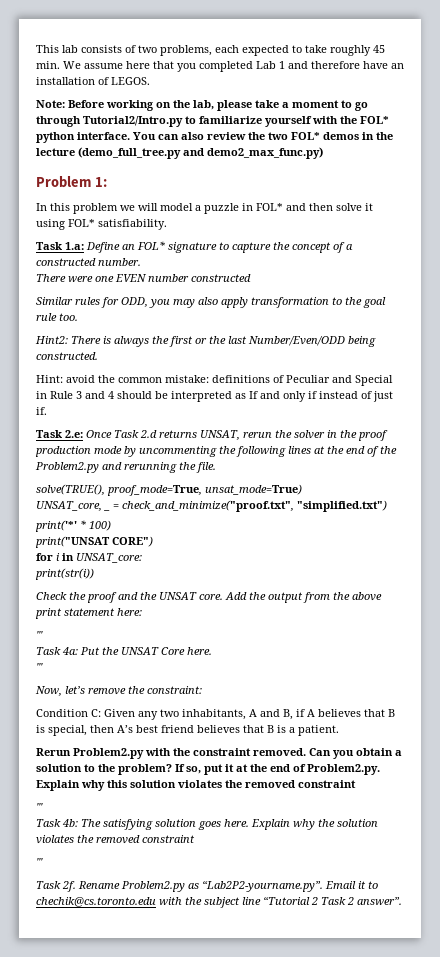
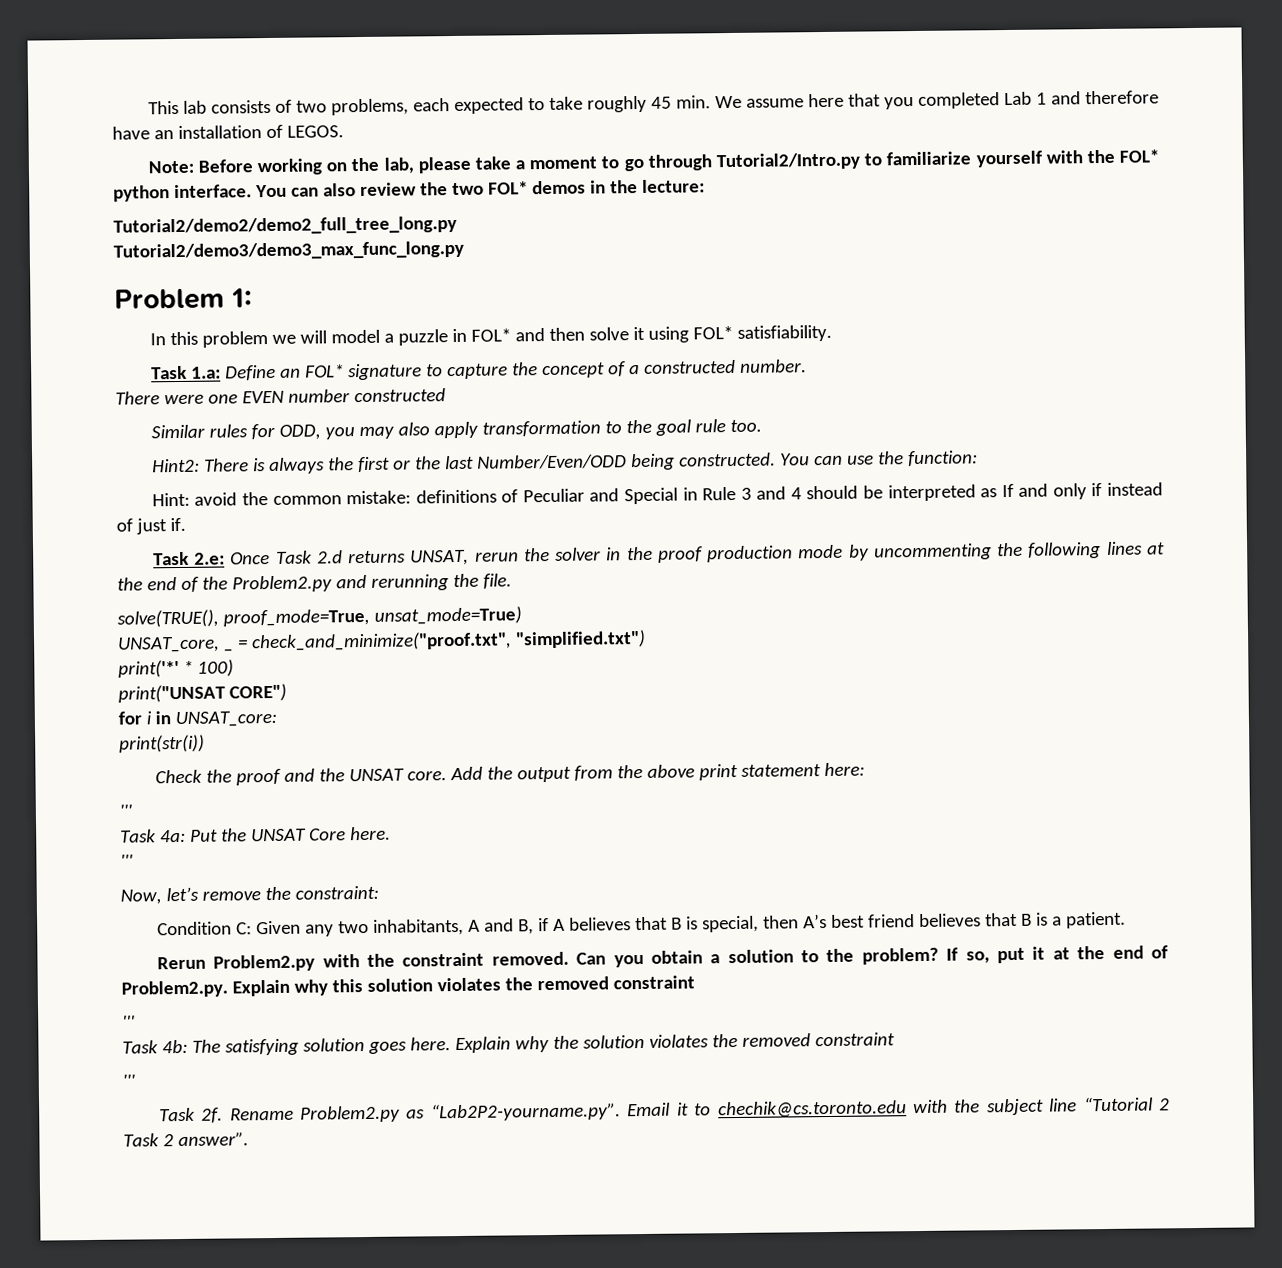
[36,147,323,159] lecture (demo_full_tree.py and demo2_max_func.py) -> [641,179,705,193] [113,215,457,236] [113,240,464,261] lecture: // Tutorial2/demo2/demo2_full_tree_long.py // Tutorial2/demo3/demo3_max_func_long.py
(98, 356) none -> [779,450,978,467] You can use the function:

